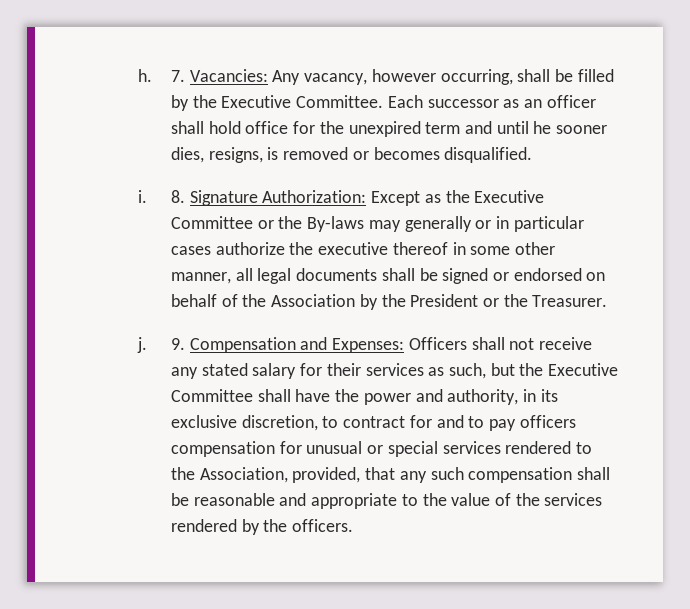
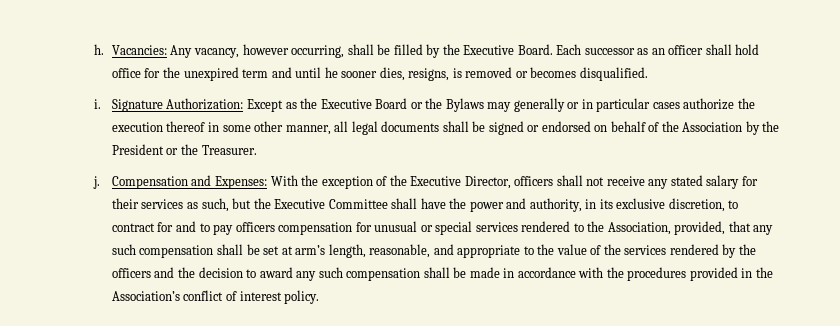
[170,70,185,82] 7. -> (105, 49) none
[296,95,384,108] Committee. -> [517,44,553,55] Board.
[170,190,185,203] 8. -> (102, 104) none
[170,216,365,232] Committee or the By-laws -> [375,98,484,112] Board or the Bylaws
[318,242,389,255] executive -> [111,122,163,132] execution
[170,338,185,350] 9. -> (101, 182) none
[408,337,467,350] Officers -> [270,175,554,189] With the exception of the Executive Director, officers
[193,493,275,506] reasonable -> [263,244,431,258] set at arm’s length, reasonable,
[292,519,354,532] officers. -> [111,267,773,281] [111,290,320,304] officers and the decision to award any such compensation shall be made in accordance with the procedures provided in the Association’s conflict of interest policy.

